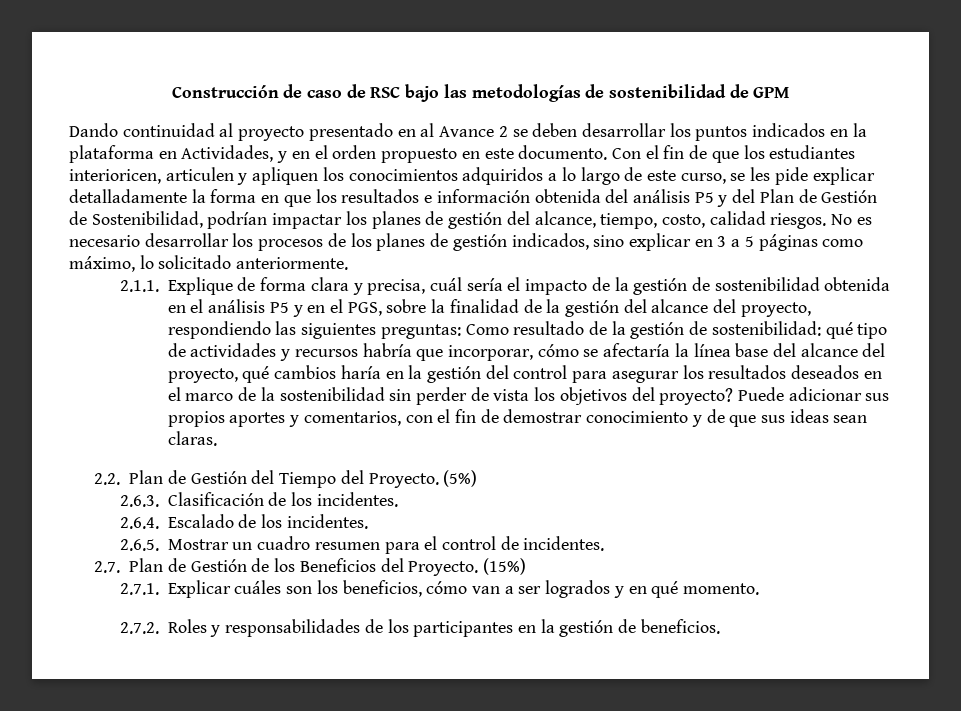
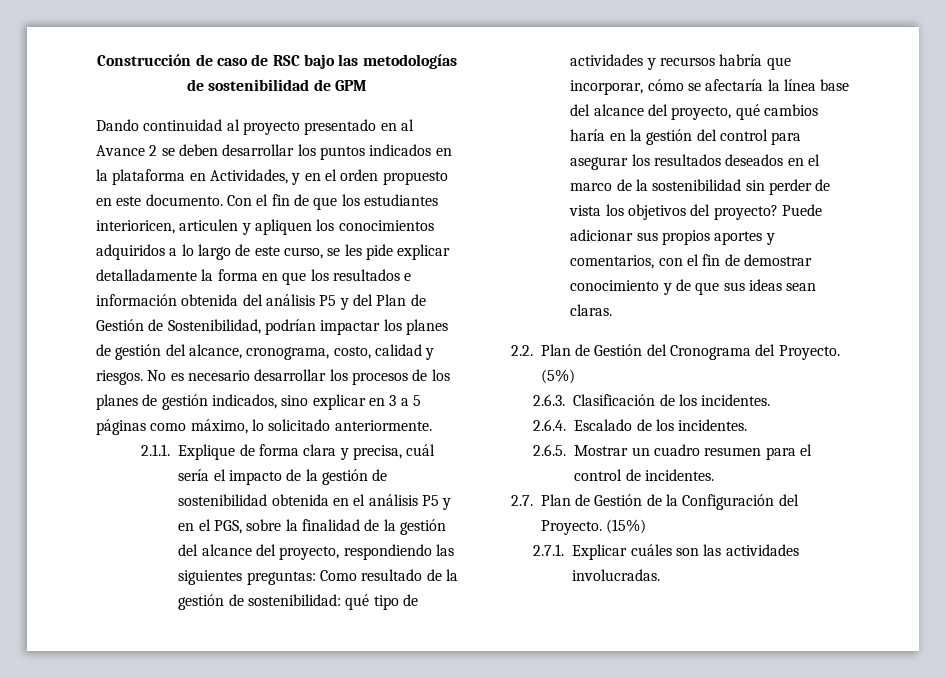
[600,213,658,229] tiempo, -> [246,347,330,360] cronograma,
(766, 218) none -> [425,348,435,360] y
[279,472,337,488] Tiempo -> [669,345,751,360] Cronograma
[274,558,376,572] los Beneficios -> [665,494,775,510] la Configuración
[316,580,760,598] [119,619,720,637] los beneficios, cómo van a ser logrados y en qué momento. // 2.7.2. Roles y responsabilidades de los participantes en la gestión de beneficios. -> [703,544,799,556] [572,569,661,581] las actividades involucradas.

